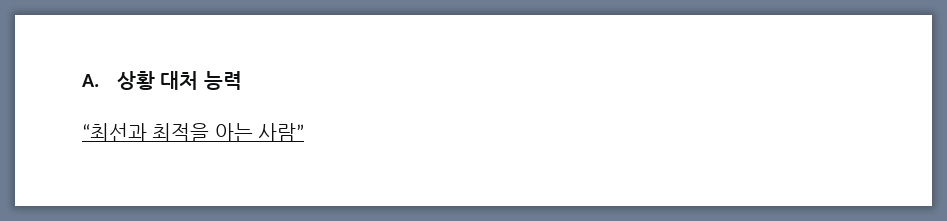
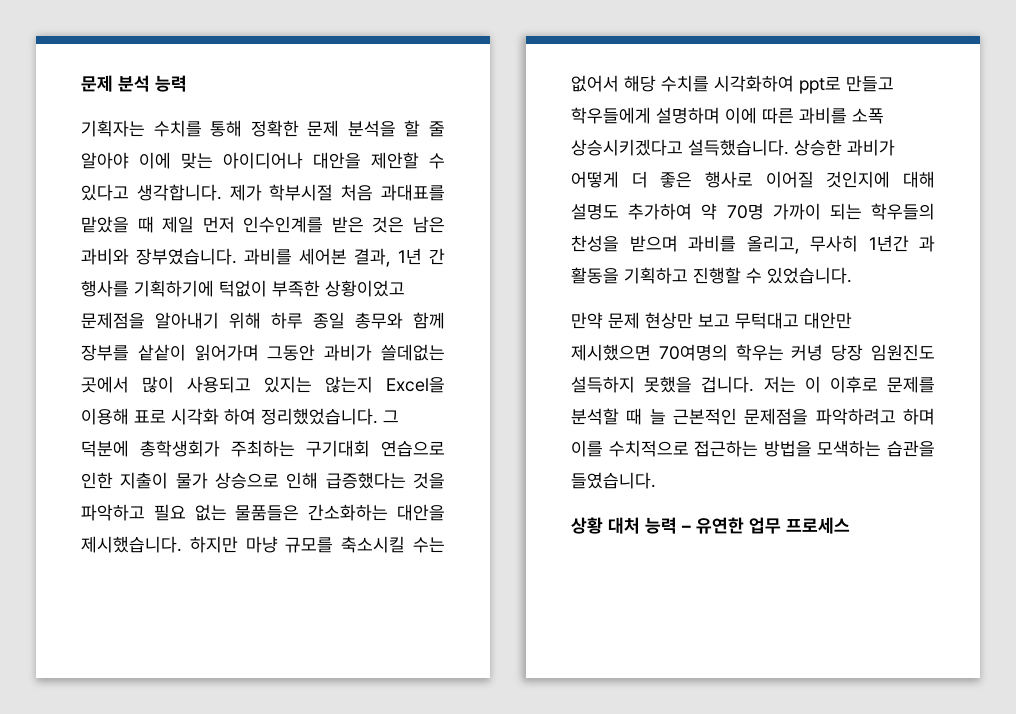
[82,74,99,87] A. -> [81,75,187,92] [81,120,445,137] [81,152,445,169] [81,184,446,201] [81,216,445,233] [81,248,445,267] [81,280,405,297] [81,312,445,329] [81,344,446,361] [81,376,445,393] [81,408,399,425] [81,440,445,457] [81,472,445,489] [81,504,446,521] [81,536,446,553] [571,75,894,94] [571,107,884,124] [571,139,895,156] [571,171,935,188] [571,203,935,220] [571,235,935,254] [571,267,852,284] [571,312,852,329] [571,344,935,361] [571,376,935,393] [571,408,935,425] [571,440,935,457] [571,472,656,489] 문제 분석 능력 // 기획자는 수치를 통해 정확한 문제 분석을 할 줄 알아야 이에 맞는 아이디어나 대안을 제안할 수 있다고 생각합니다. 제가 학부시절 처음 과대표를 맡았을 때 제일 먼저 인수인계를 받은 것은 남은 과비와 장부였습니다. 과비를 세어본 결과, 1년 간 행사를 기획하기에 턱없이 부족한 상황이었고 문제점을 알아내기 위해 하루 종일 총무와 함께 장부를 샅샅이 읽어가며 그동안 과비가 쓸데없는 곳에서 많이 사용되고 있지는 않는지 Excel을 이용해 표로 시각화 하여 정리했었습니다. 그 덕분에 총학생회가 주최하는 구기대회 연습으로 인한 지출이 물가 상승으로 인해 급증했다는 것을 파악하고 필요 없는 물품들은 간소화하는 대안을 제시했습니다. 하지만 마냥 규모를 축소시킬 수는 없어서 해당 수치를 시각화하여 ppt로 만들고 학우들에게 설명하며 이에 따른 과비를 소폭 상승시키겠다고 설득했습니다. 상승한 과비가 어떻게 더 좋은 행사로 이어질 것인지에 대해 설명도 추가하여 약 70명 가까이 되는 학우들의 찬성을 받으며 과비를 올리고, 무사히 1년간 과 활동을 기획하고 진행할 수 있었습니다. // 만약 문제 현상만 보고 무턱대고 대안만 제시했으면 70여명의 학우는 커녕 당장 임원진도 설득하지 못했을 겁니다. 저는 이 이후로 문제를 분석할 때 늘 근본적인 문제점을 파악하려고 하며 이를 수치적으로 접근하는 방법을 모색하는 습관을 들였습니다. //
[82,123,305,142] // “최선과 최적을 아는 사람” -> [681,517,850,534] – 유연한 업무 프로세스

